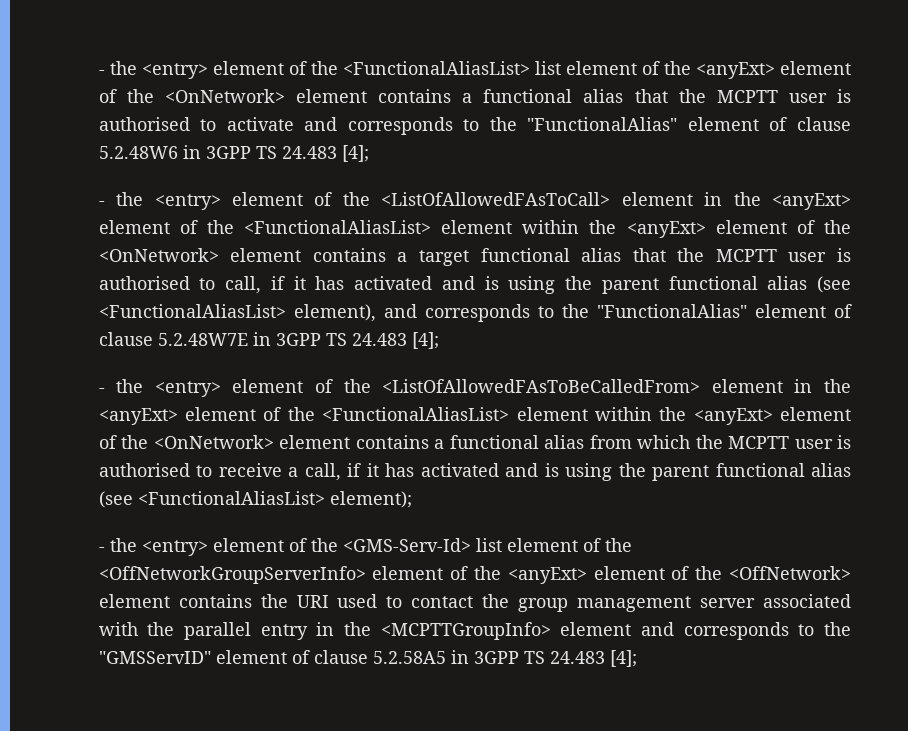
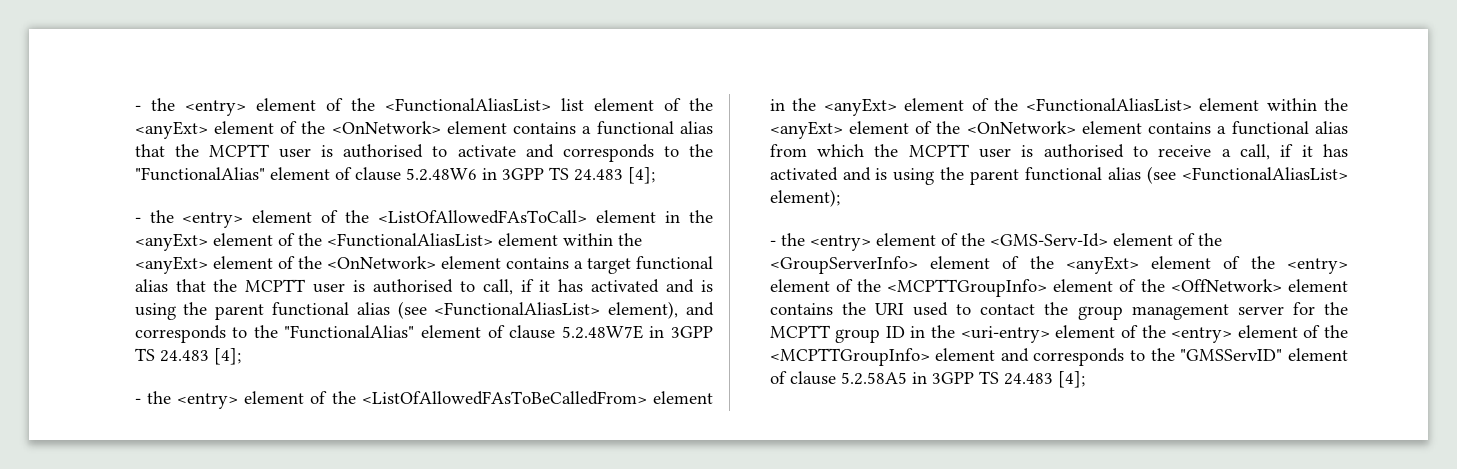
[475,538,632,552] [98,566,723,584] list element of the <OffNetworkGroupServerInfo> element of the <anyExt> element of the -> [1112,233,1222,246] [769,256,1348,274] [769,279,1165,297] element of the <GroupServerInfo> element of the <anyExt> element of the <entry> element of the <MCPTTGroupInfo> element of the
[763,594,852,608] [98,622,335,640] associated with the parallel entry in -> [1292,302,1348,315] [769,325,1321,343] for the MCPTT group ID in the <uri-entry> element of the <entry> element of

